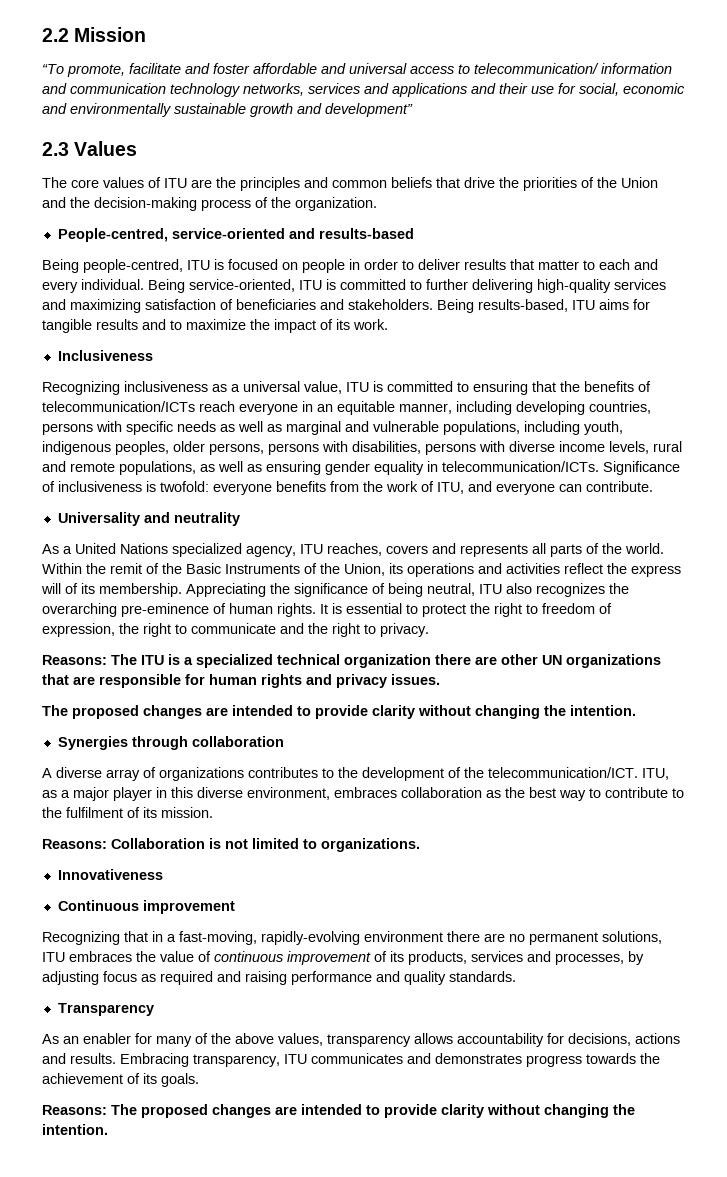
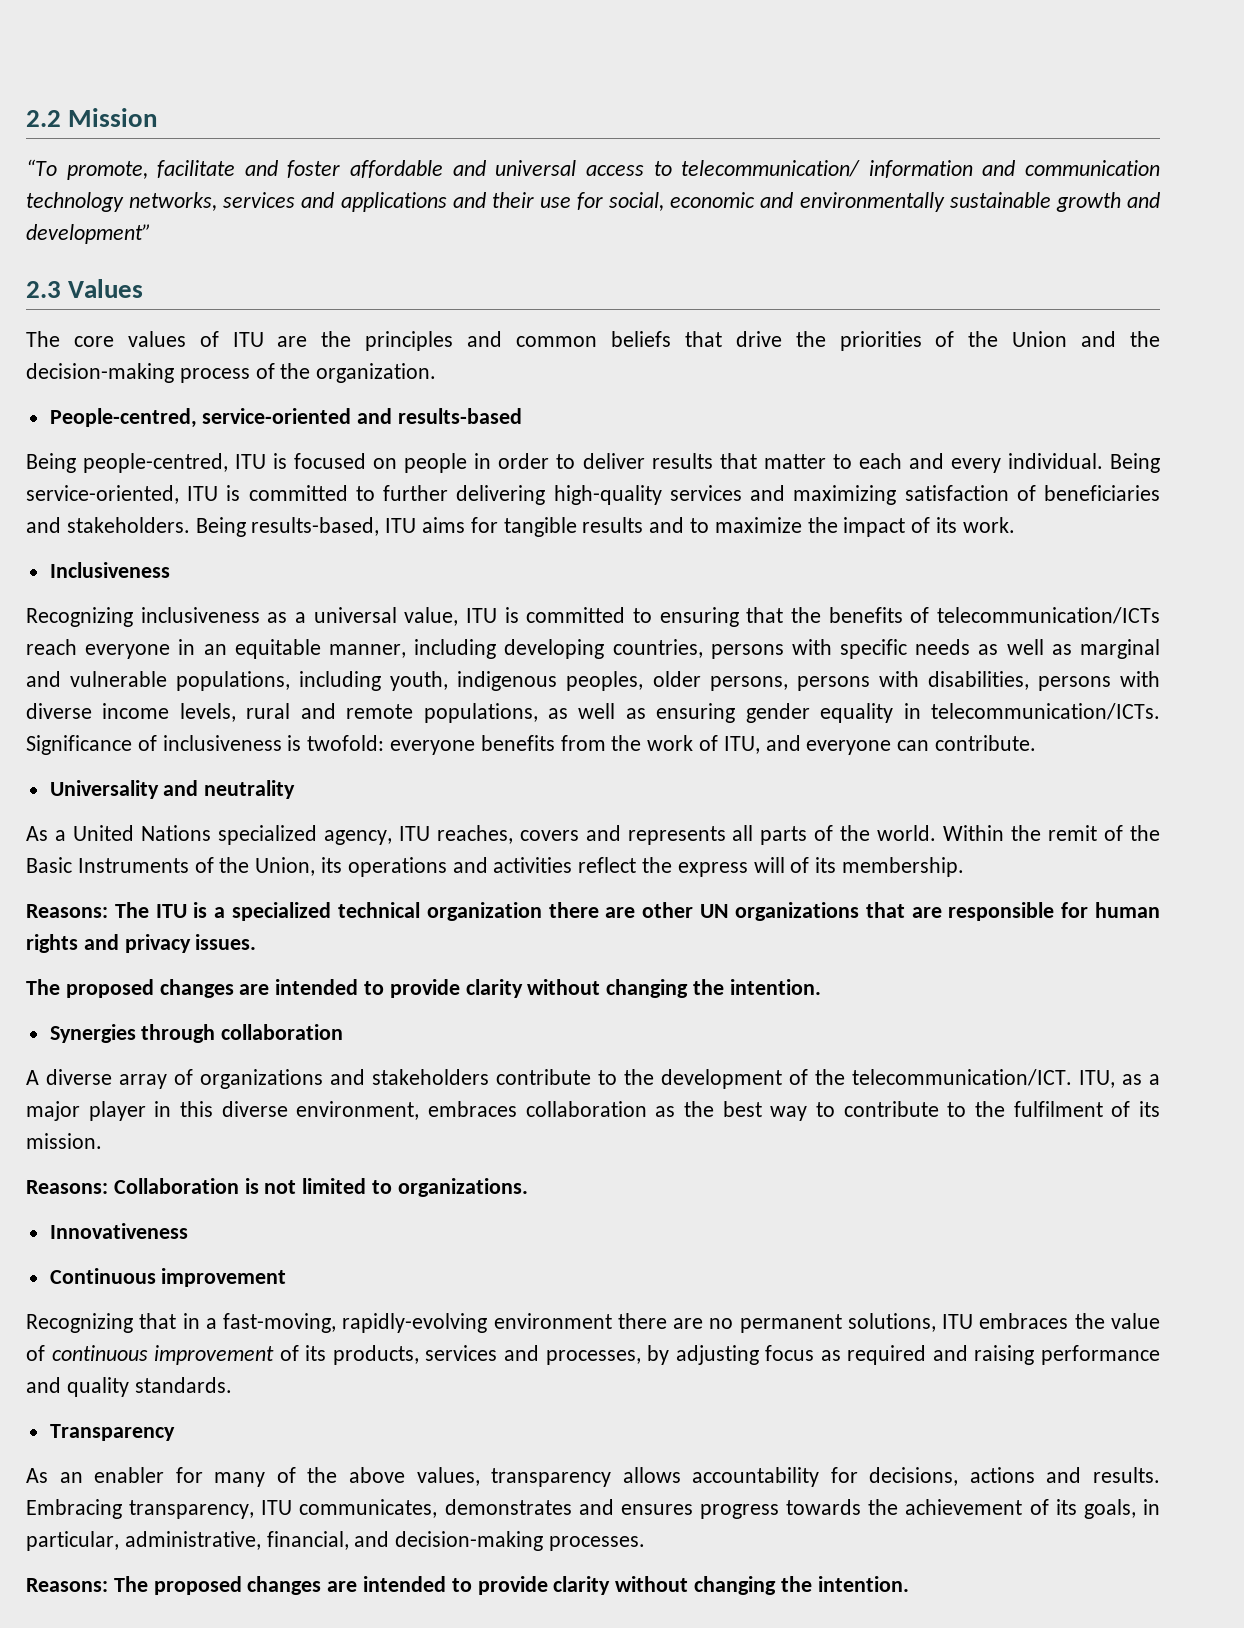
[186,583,629,597] [42,603,612,617] [42,623,429,637] Appreciating the significance of being neutral, ITU also recognizes the overarching pre-eminence of human rights. It is essential to protect the right to freedom of expression, the right to communicate and the right to privacy. -> (965, 867) none
[248,767,318,778] contributes -> [330,1069,591,1085] and stakeholders contribute
[311,1053,522,1064] communicates and demonstrates -> [299,1499,693,1518] communicates, demonstrates and ensures
[161,1073,199,1087] goals. -> [1083,1499,1160,1519] [26,1531,646,1551] goals, in particular, administrative, financial, and decision-making processes.

